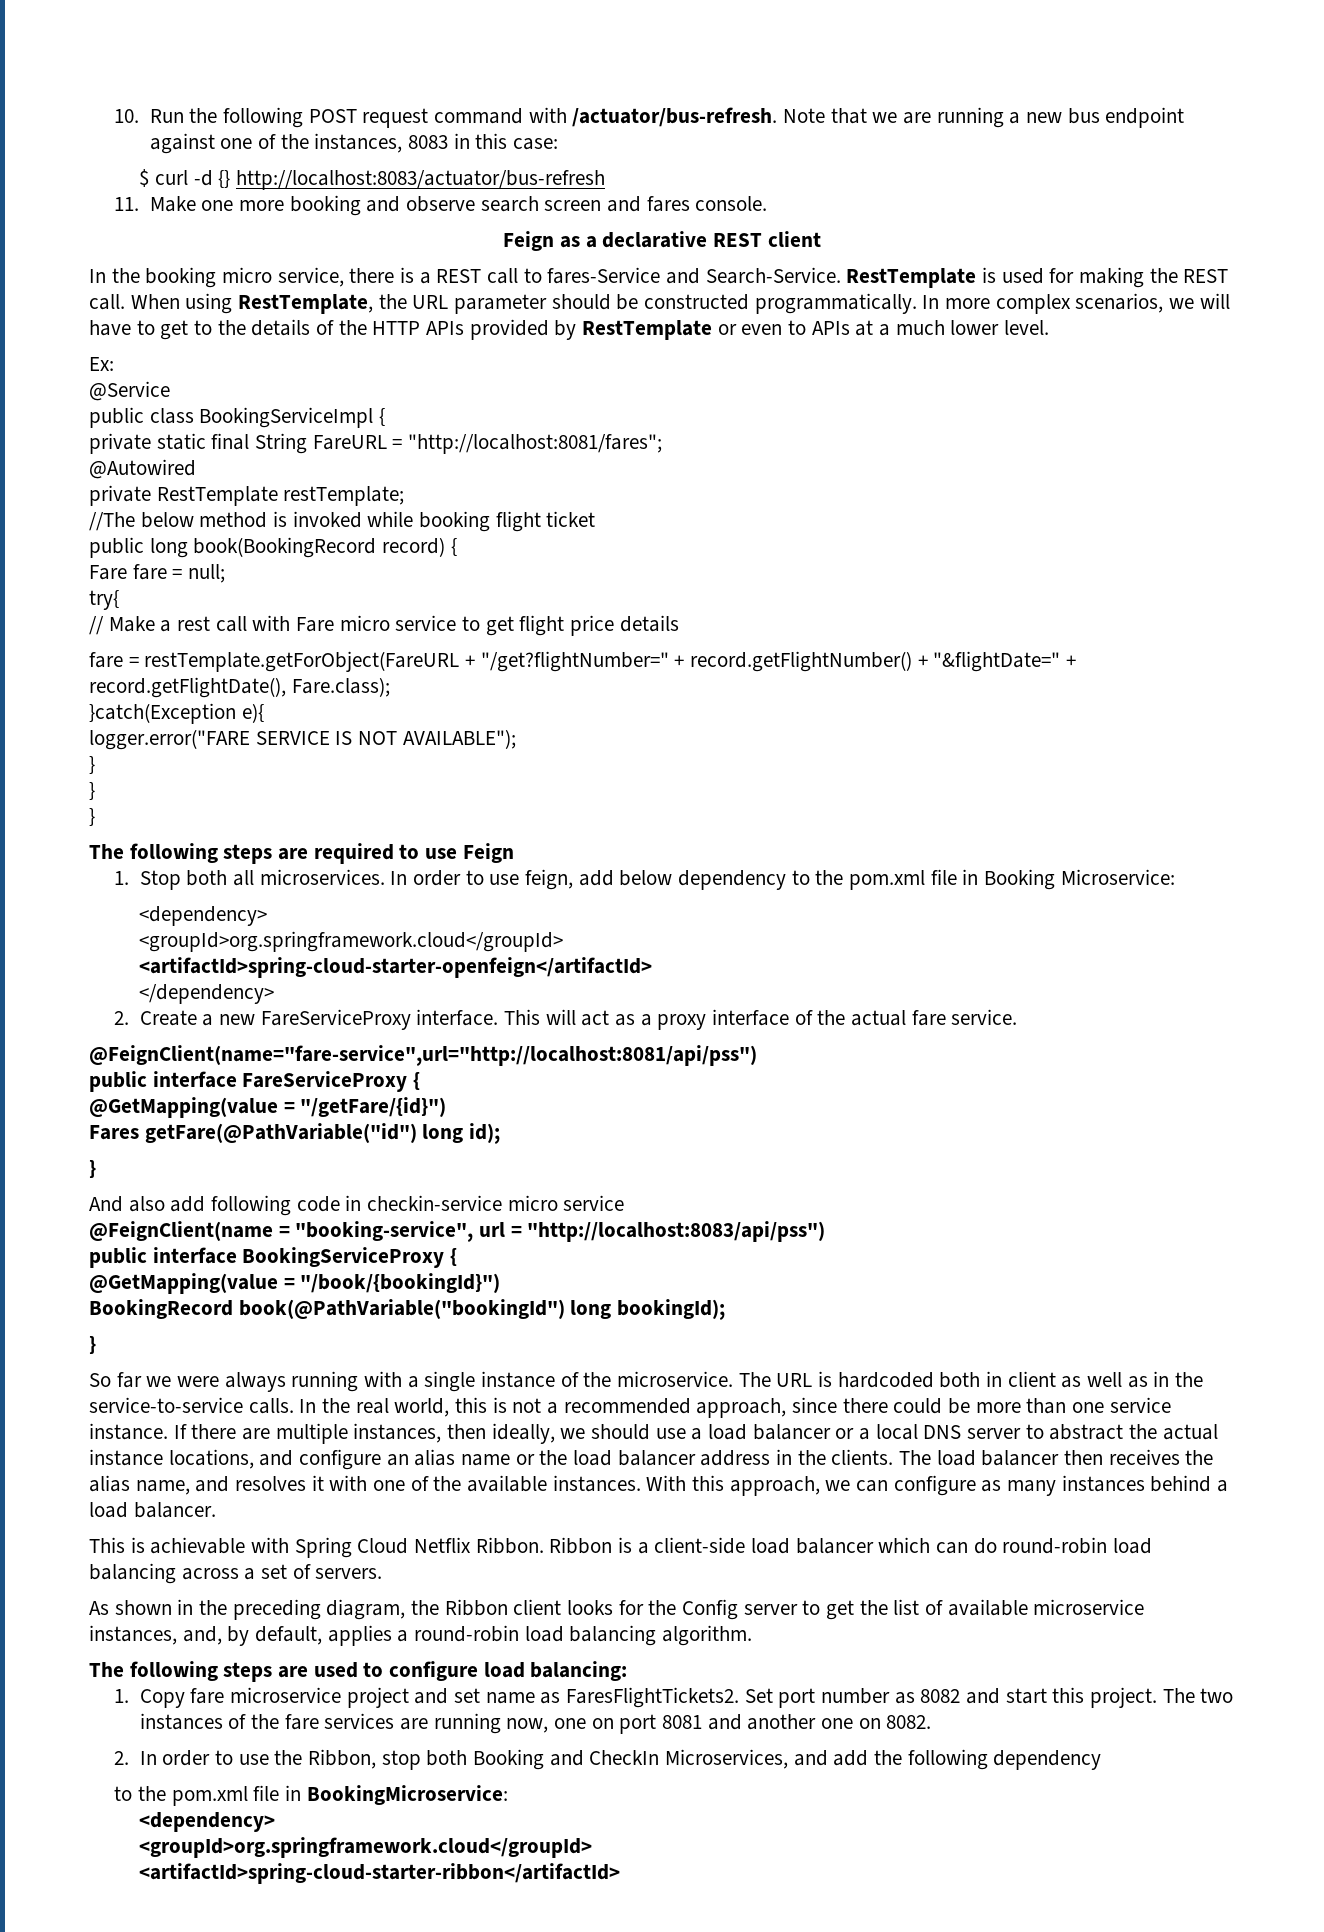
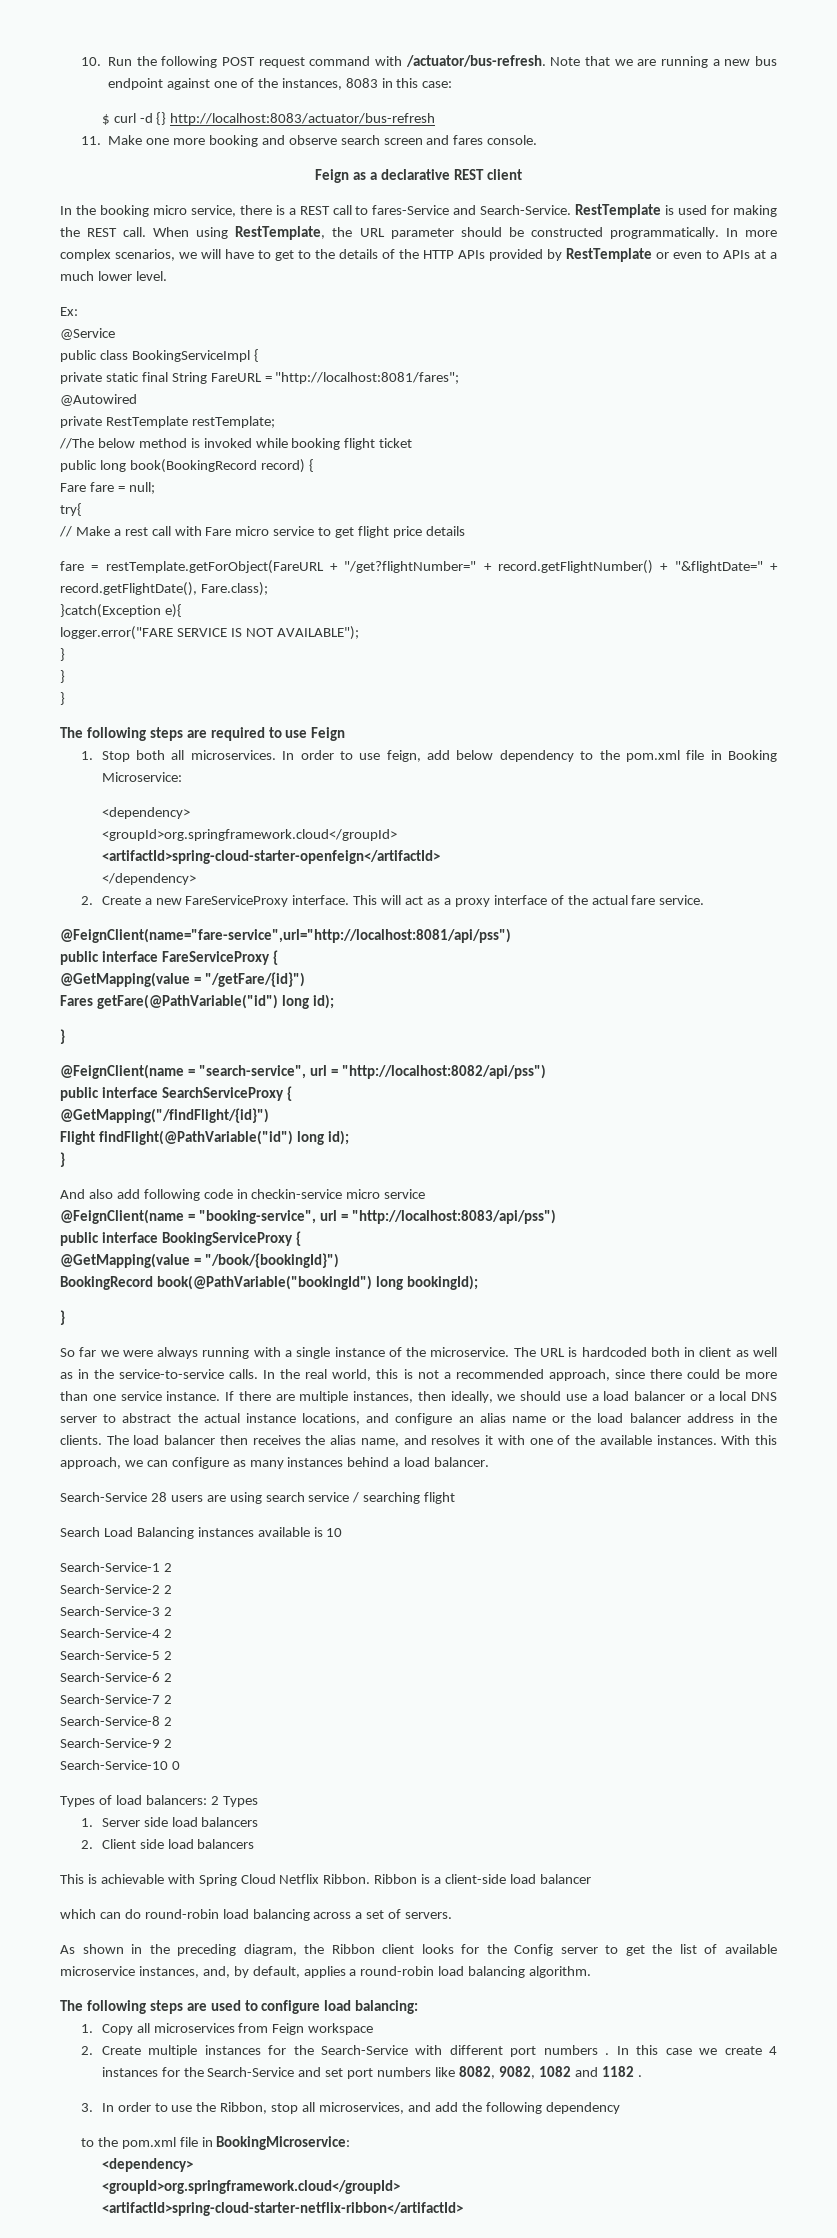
(96, 1169) none -> [60,1064,546,1079] [60,1086,292,1101] [60,1108,269,1123] [60,1130,349,1145] [60,1152,65,1167] // @FeignClient(name = "search-service", url = "http://localhost:8082/api/pss") // public interface SearchServiceProxy { // @GetMapping("/findFlight/{id}") // Flight findFlight(@PathVariable("id") long id); // }
(216, 1510) none -> [60,1492,456,1504] [60,1527,343,1539] [60,1562,172,1572] [60,1584,172,1594] [60,1606,172,1616] [60,1628,172,1638] [60,1650,172,1660] [60,1672,172,1682] [60,1694,172,1704] [60,1716,172,1726] [60,1738,172,1748] [60,1760,180,1770] [60,1795,258,1807] [80,1817,259,1827] [80,1839,255,1849] // Search-Service 28 users are using search service / searching flight // Search Load Balancing instances available is 10 // Search-Service-1 2 // Search-Service-2 2 // Search-Service-3 2 // Search-Service-4 2 // Search-Service-5 2 // Search-Service-6 2 // Search-Service-7 2 // Search-Service-8 2 // Search-Service-9 2 // Search-Service-10 0 // Types of load balancers: 2 Types // 1. Server side load balancers // 2. Client side load balancers
(874, 1546) none -> (591, 1879) //
[190,1687,1234,1708] [139,1713,932,1734] [114,1751,130,1765] fare microservice project and set name as FaresFlightTickets2. Set port number as 8082 and start this project. The two instances of the fare services are running now, one on port 8081 and another one on 8082. // 2. -> [136,2023,374,2035] [80,2045,778,2057] [101,2066,642,2079] [80,2103,93,2112] all microservices from Feign workspace // 2. Create multiple instances for the Search-Service with different port numbers . In this case we create 4 instances for the Search-Service and set port numbers like 8082, 9082, 1082 and 1182 . // 3.
[426,1749,789,1770] both Booking and CheckIn Microservices, -> [302,2102,405,2114] all microservices,
[139,1863,621,1884] <artifactId>spring-cloud-starter-ribbon</artifactId> -> [101,2202,463,2216] <artifactId>spring-cloud-starter-netflix-ribbon</artifactId>

